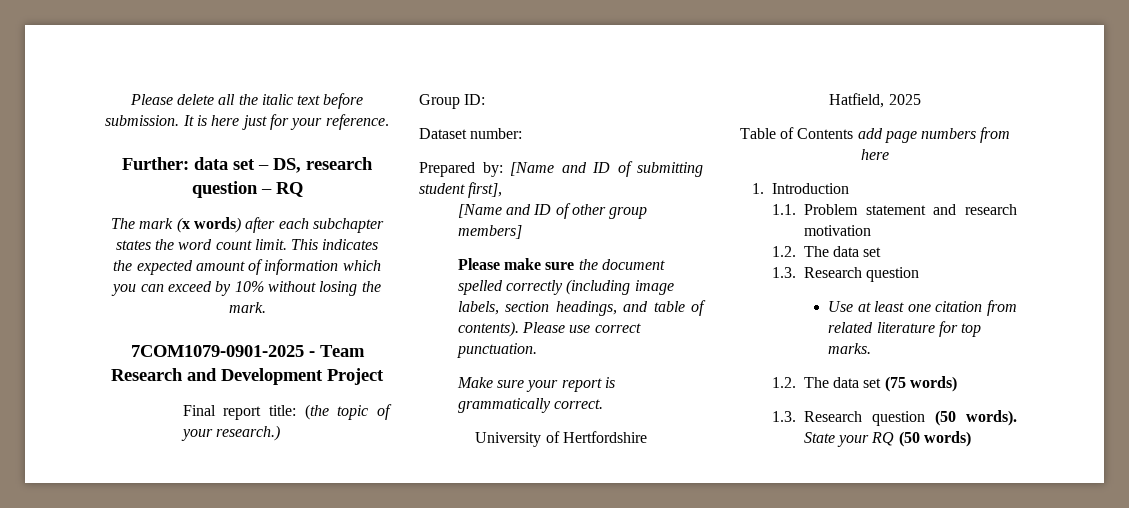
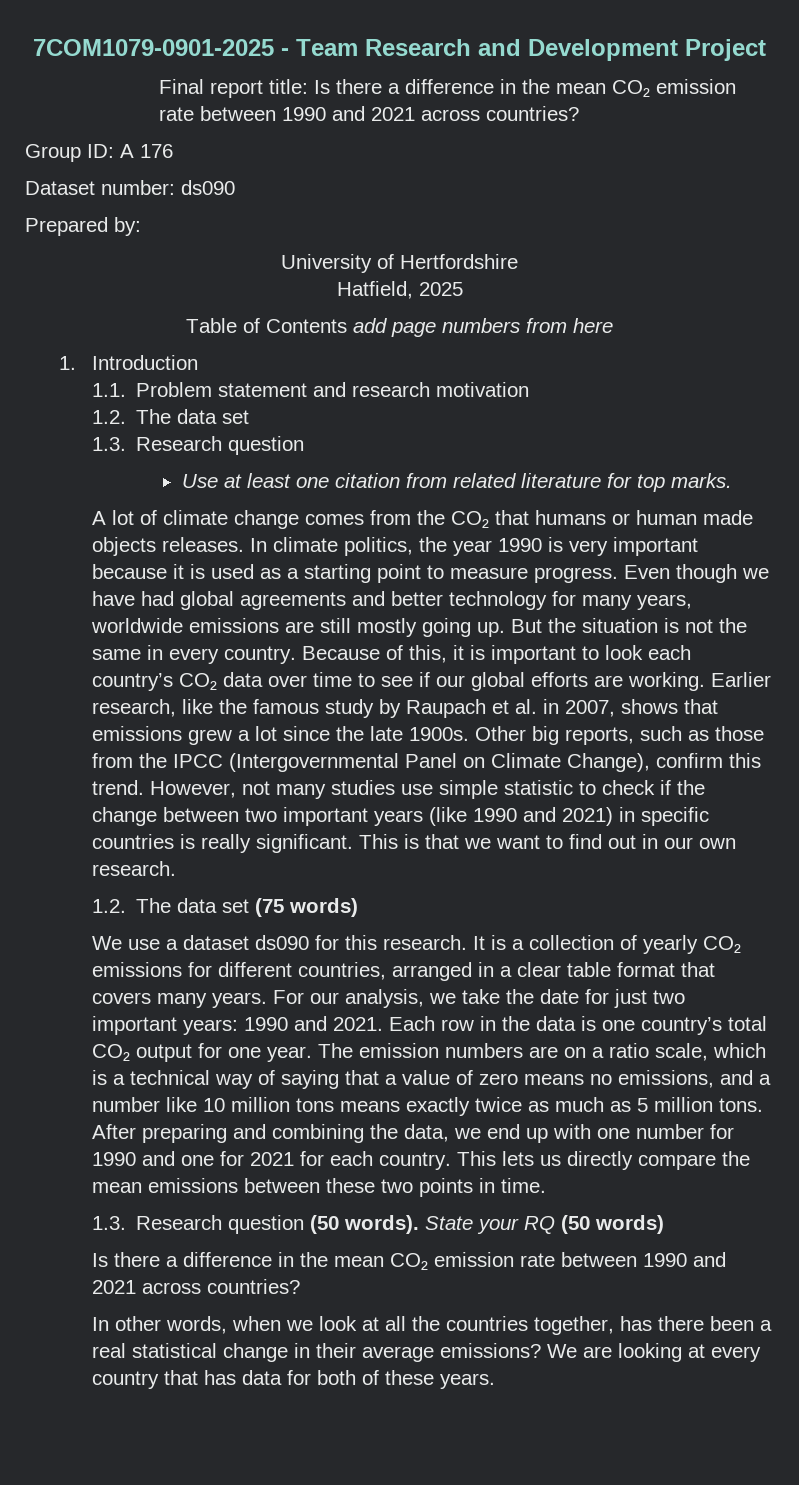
[129,93,364,109] [105,114,389,130] [122,157,373,173] [191,181,303,198] [111,217,384,233] [115,239,379,250] [113,259,381,275] [111,281,381,296] [228,302,266,313] Please delete all the italic text before submission. It is here just for your reference. // Further: data set – DS, research question – RQ // The mark (x words) after each subchapter states the word count limit. This indicates the expected amount of information which you can exceed by 10% without losing the mark. // -> (33, 47) none
[304,404,393,420] [180,425,280,441] (the topic of your research.) -> [313,79,736,97] [158,106,579,121] Is there a difference in the mean CO₂ emission rate between 1990 and 2021 across countries?
(486, 99) none -> [120,144,173,158] A 176
(523, 133) none -> [181,180,235,195] ds090
[510,161,703,177] [419,182,503,198] [457,203,648,219] [457,225,522,239] [457,258,666,270] [457,279,674,295] [457,300,706,316] [457,321,641,337] [456,343,537,358] [456,377,616,392] [457,398,604,413] [Name and ID of submitting student first], // [Name and ID of other group members] // Please make sure the document spelled correctly (including image labels, section headings, and table of contents). Please use correct punctuation. // Make sure your report is grammatically correct. -> (141, 226) none
(872, 348) none -> [91,510,753,529] [91,537,698,556] [91,564,769,583] [91,591,692,610] [90,618,747,637] [91,645,691,664] [91,672,771,691] [91,699,718,718] [91,726,764,745] [91,753,761,772] [91,780,705,799] [91,807,709,826] [91,834,736,853] [91,861,176,876] // A lot of climate change comes from the CO₂ that humans or human made objects releases. In climate politics, the year 1990 is very important because it is used as a starting point to measure progress. Even though we have had global agreements and better technology for many years, worldwide emissions are still mostly going up. But the situation is not the same in every country. Because of this, it is important to look each country’s CO₂ data over time to see if our global efforts are working. Earlier research, like the famous study by Raupach et al. in 2007, shows that emissions grew a lot since the late 1900s. Other big reports, such as those from the IPCC (Intergovernmental Panel on Climate Change), confirm this trend. However, not many studies use simple statistic to check if the change between two important years (like 1990 and 2021) in specific countries is really significant. This is that we want to find out in our own research.
(958, 384) none -> [91,935,741,954] [91,962,715,981] [91,989,685,1008] [91,1016,767,1035] [91,1043,766,1062] [91,1070,771,1089] [91,1097,763,1116] [91,1124,734,1143] [91,1151,750,1170] [91,1178,546,1197] // We use a dataset ds090 for this research. It is a collection of yearly CO₂ emissions for different countries, arranged in a clear table format that covers many years. For our analysis, we take the date for just two important years: 1990 and 2021. Each row in the data is one country’s total CO₂ output for one year. The emission numbers are on a ratio scale, which is a technical way of saying that a value of zero means no emissions, and a number like 10 million tons means exactly twice as much as 5 million tons. After preparing and combining the data, we end up with one number for 1990 and one for 2021 for each country. This lets us directly compare the mean emissions between these two points in time.
(972, 439) none -> [91,1252,726,1270] [91,1279,300,1294] [91,1316,772,1335] [91,1343,761,1362] [91,1370,495,1389] // Is there a difference in the mean CO₂ emission rate between 1990 and 2021 across countries? // In other words, when we look at all the countries together, has there been a real statistical change in their average emissions? We are looking at every country that has data for both of these years.

